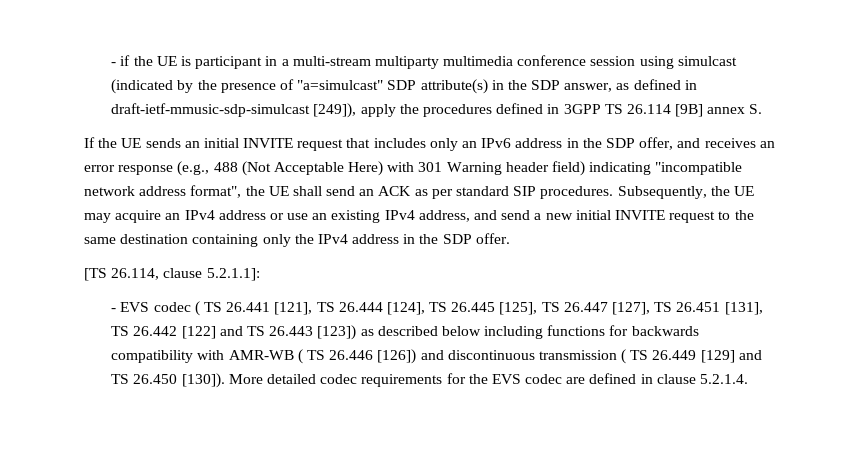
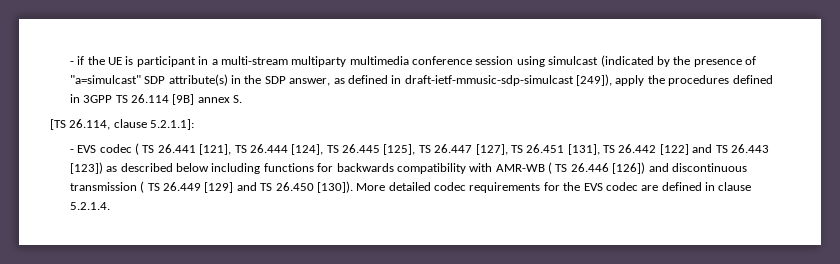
[84,137,775,151] [84,161,743,176] [84,185,754,199] [84,210,754,223] [84,233,510,247] // If the UE sends an initial INVITE request that includes only an IPv6 address in the SDP offer, and receives an error response (e.g., 488 (Not Acceptable Here) with 301 Warning header field) indicating "incompatible network address format", the UE shall send an ACK as per standard SIP procedures. Subsequently, the UE may acquire an IPv4 address or use an existing IPv4 address, and send a new initial INVITE request to the same destination containing only the IPv4 address in the SDP offer. -> (243, 99) none

